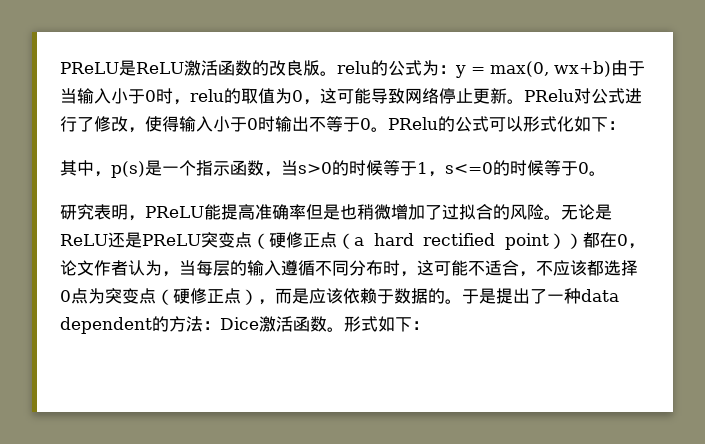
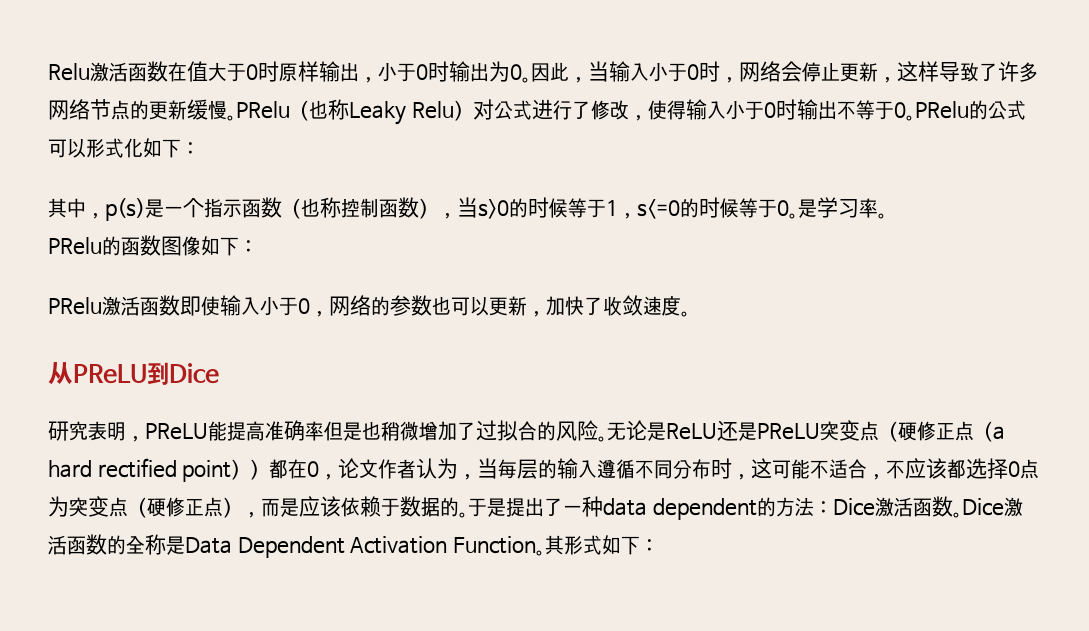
[60,60,645,78] PReLU是ReLU激活函数的改良版。relu的公式为：y = max(0, wx+b)由于 -> [48,61,588,83] Relu激活函数在值大于0时原样输出，小于0时输出为0。因此，
[190,88,574,105] relu的取值为0，这可能导致网络停止更新。PRelu -> [739,61,1038,83] [48,99,473,125] 网络会停止更新，这样导致了许多网络节点的更新缓慢。PRelu（也称Leaky Relu）
(264, 168) none -> [282,197,438,219] （也称控制函数）
(606, 173) none -> [798,197,887,219] [48,235,258,256] [48,295,690,317] [48,362,219,385] 是学习率。 // PRelu的函数图像如下： // PRelu激活函数即使输入小于0，网络的参数也可以更新，加快了收敛速度。 // 从PReLU到Dice
(344, 329) none -> [961,497,1023,517] [48,534,564,558] Dice激活函数的全称是Data Dependent Activation Function。其

